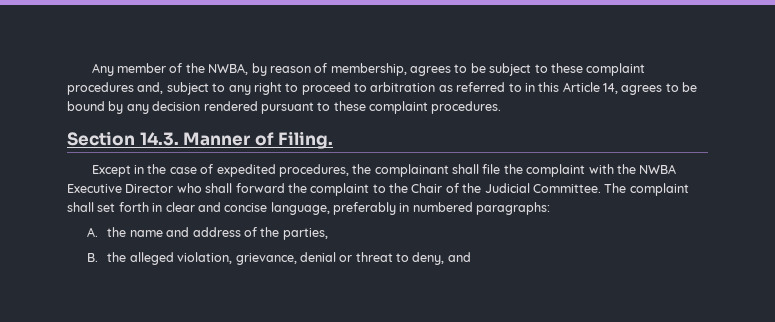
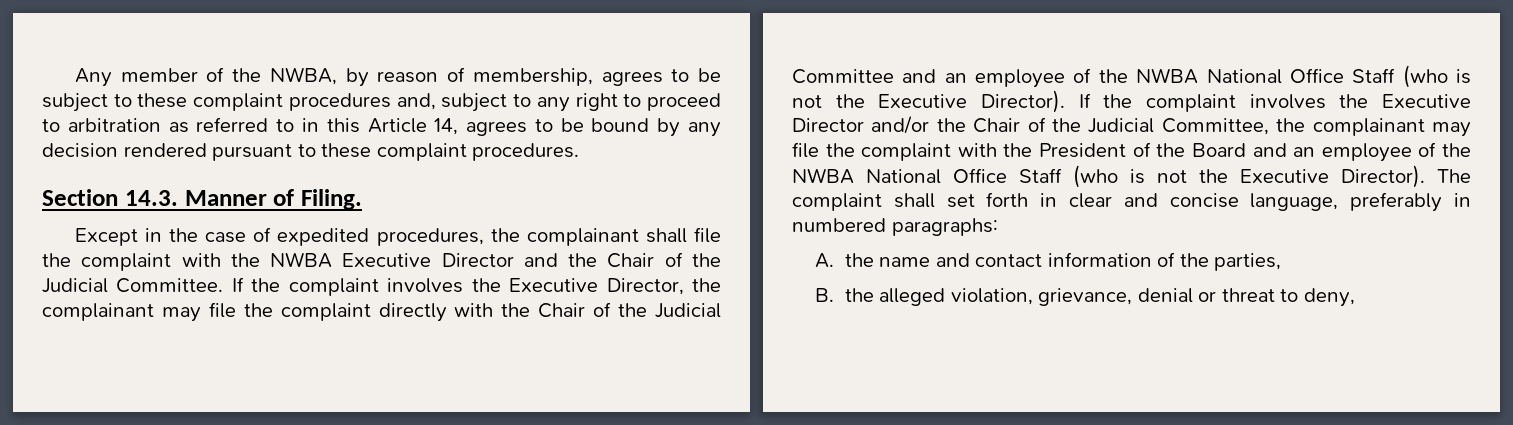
[176,183,386,196] who shall forward the complaint to -> [523,253,558,267] and
(601, 188) none -> [231,277,722,296] [42,302,721,322] [792,65,1471,88] [792,90,1471,113] [792,116,1471,137] [792,142,1472,162] [792,165,1425,188] If the complaint involves the Executive Director, the complainant may file the complaint directly with the Chair of the Judicial Committee and an employee of the NWBA National Office Staff (who is not the Executive Director). If the complaint involves the Executive Director and/or the Chair of the Judicial Committee, the complainant may file the complaint with the President of the Board and an employee of the NWBA National Office Staff (who is not the Executive Director).
[192,227,241,237] address -> [975,252,1152,267] contact information
[447,252,471,262] and -> (1355, 297) none

